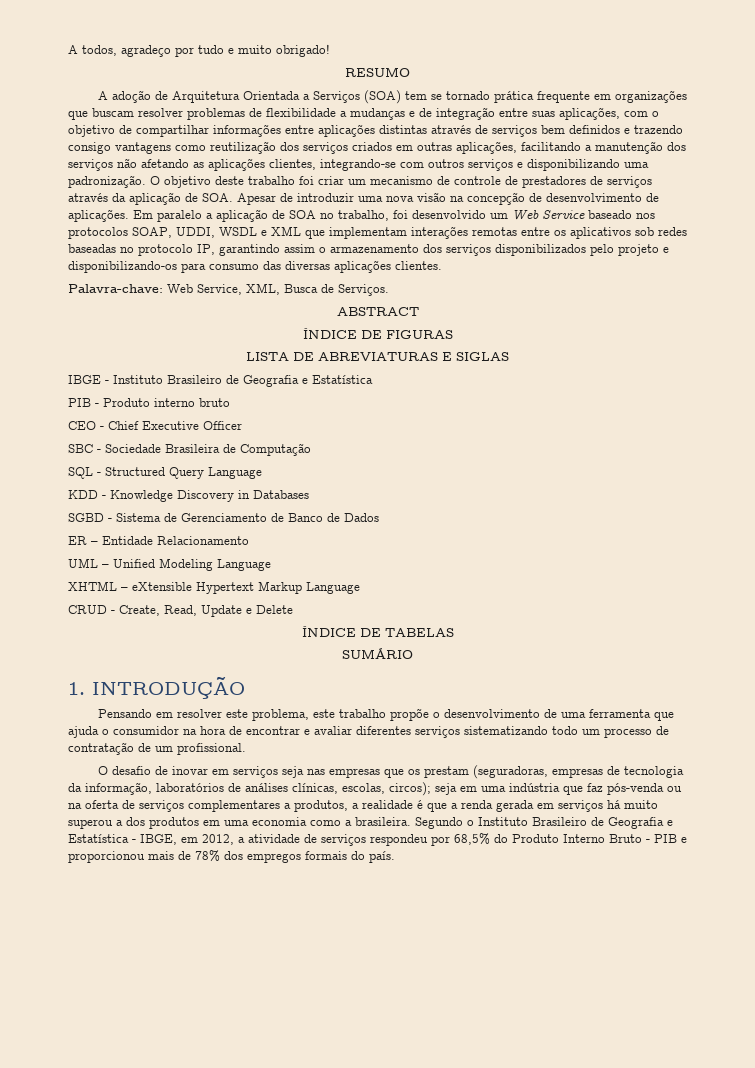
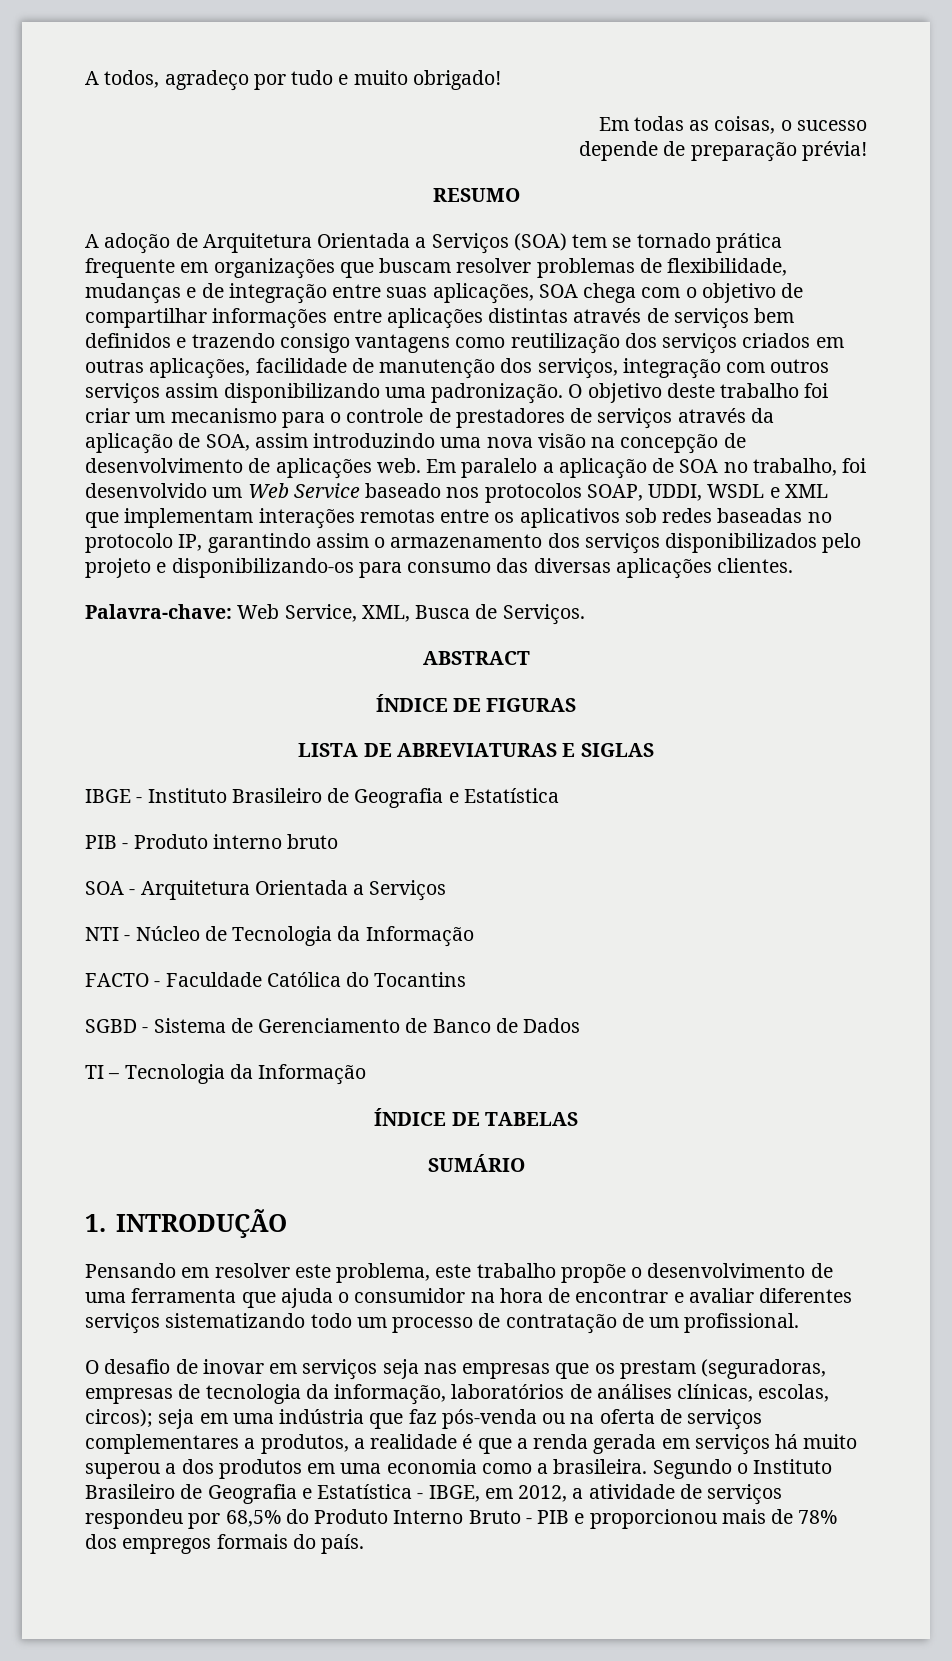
(330, 50) none -> [598,116,867,134] [579,141,867,162] // Em todas as coisas, o sucesso // depende de preparação prévia!
[266,108,347,117] flexibilidade a -> [667,258,788,276] flexibilidade,
(620, 113) none -> [538,283,637,303] SOA chega
[521,141,686,154] [68,158,396,171] facilitando a manutenção dos serviços não afetando as aplicações clientes, integrando-se -> [255,358,721,379] facilidade de manutenção dos serviços, integração
[517,162,523,168] e -> [165,383,219,398] assim
[437,176,450,185] de -> [281,412,342,428] para o
[202,193,354,205] SOA. Apesar de introduzir -> [205,433,436,451] SOA, assim introduzindo
[68,209,129,222] aplicações. -> [275,458,421,479] aplicações web.
[68,421,242,430] [68,443,311,456] [68,467,262,479] [68,490,309,502] CEO - Chief Executive Officer // SBC - Sociedade Brasileira de Computação // SQL - Structured Query Language // KDD - Knowledge Discovery in Databases -> [85,880,447,901] [85,926,474,947] [85,972,467,987] SOA - Arquitetura Orientada a Serviços // NTI - Núcleo de Tecnologia da Informação // FACTO - Faculdade Católica do Tocantins
[68,536,249,545] [68,558,271,571] [68,581,360,594] [68,605,293,617] ER – Entidade Relacionamento // UML – Unified Modeling Language // XHTML – eXtensible Hypertext Markup Language // CRUD - Create, Read, Update e Delete -> [85,1064,367,1085] TI – Tecnologia da Informação

